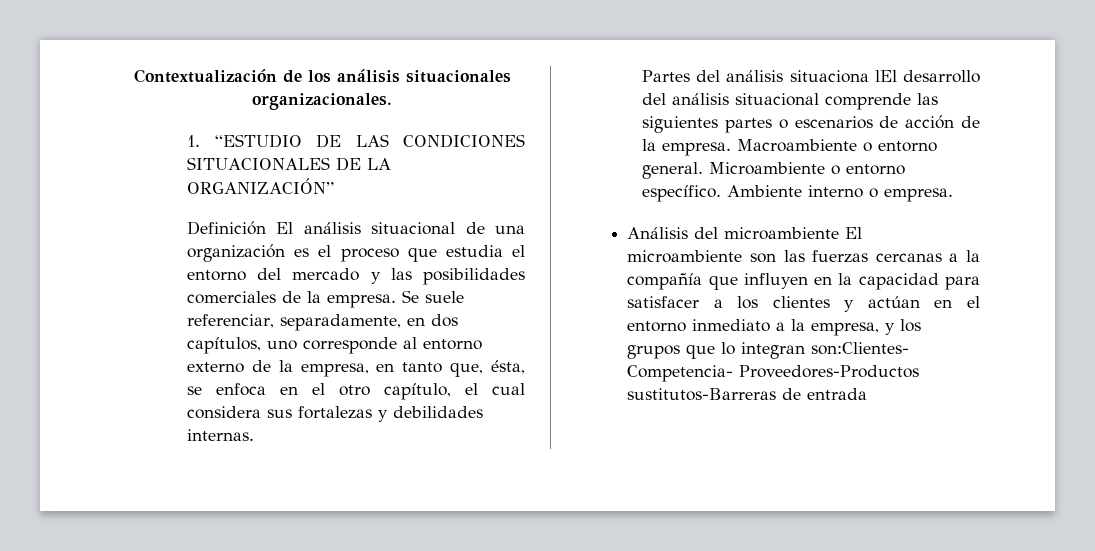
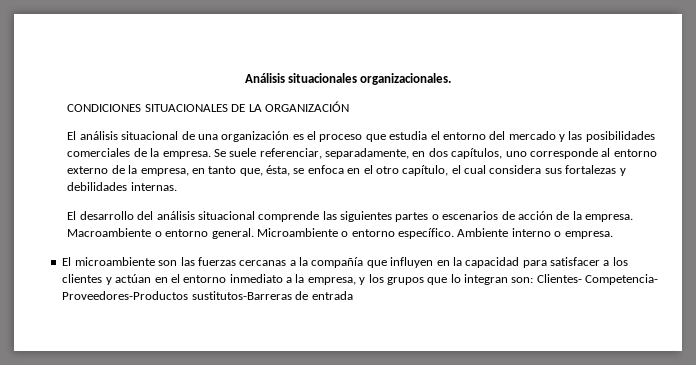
[133,69,511,83] [252,93,392,110] [187,134,389,148] Contextualización de los análisis situacionales organizacionales. // 1. “ESTUDIO DE LAS -> [244,73,452,85] Análisis situacionales organizacionales. //
[187,178,335,194] [187,221,267,235] ORGANIZACIÓN” // Definición -> [264,101,349,112] ORGANIZACIÓN //
[642,70,897,83] Partes del análisis situaciona lEl -> [67,211,77,220] El
[627,227,840,240] Análisis del microambiente -> (613, 235) none
[811,342,910,355] son:Clientes- -> [511,274,582,283] son: Clientes-

